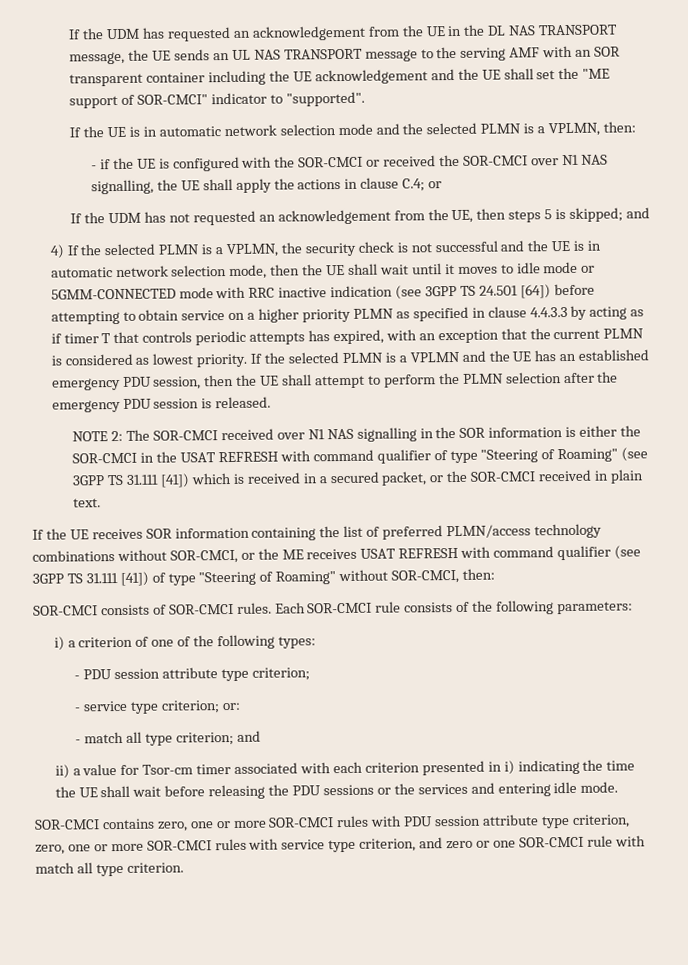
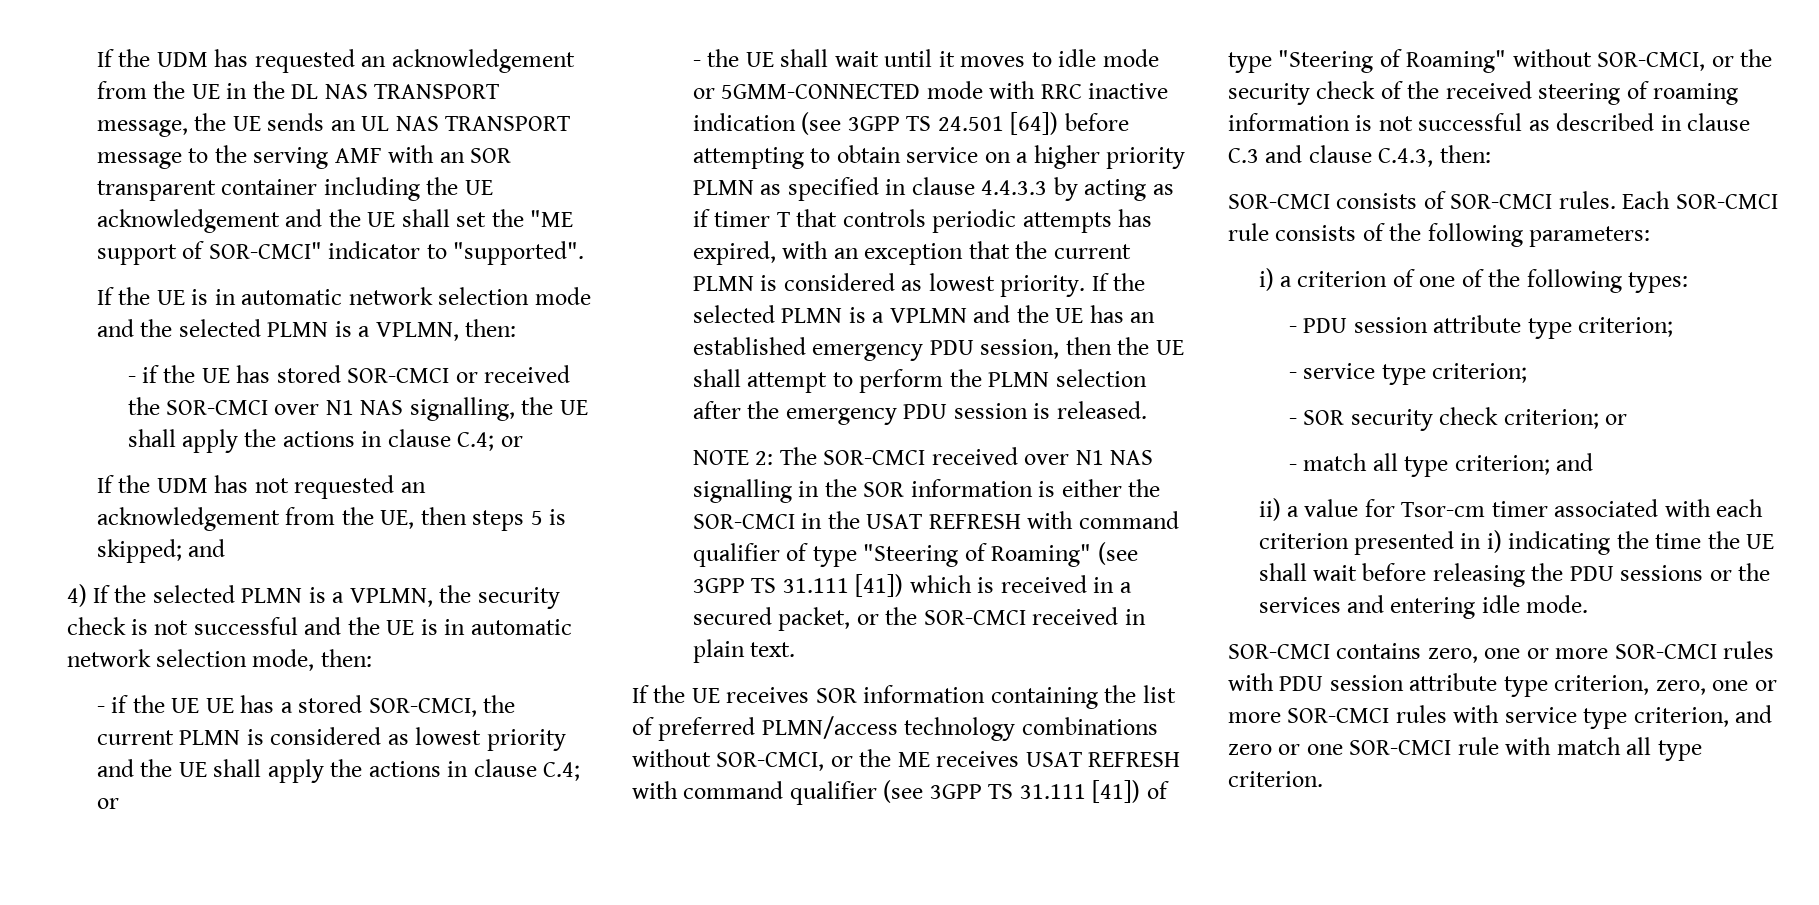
[158,156,296,172] is configured with the -> [236,365,341,383] has stored
[270,264,301,276] then -> [320,649,372,667] [97,695,516,717] [97,727,566,751] [97,759,581,783] [97,798,120,809] [693,60,702,67] then: // - if the UE UE has a stored SOR-CMCI, the current PLMN is considered as lowest priority and the UE shall apply the actions in clause C.4; or // -
(460, 576) none -> [1711,49,1773,67] [1228,81,1739,105] [1228,113,1751,131] [1228,145,1434,167] or the security check of the received steering of roaming information is not successful as described in clause C.3 and clause C.4.3,
[221,702,241,711] or: -> [1289,407,1628,431] // - SOR security check criterion; or

